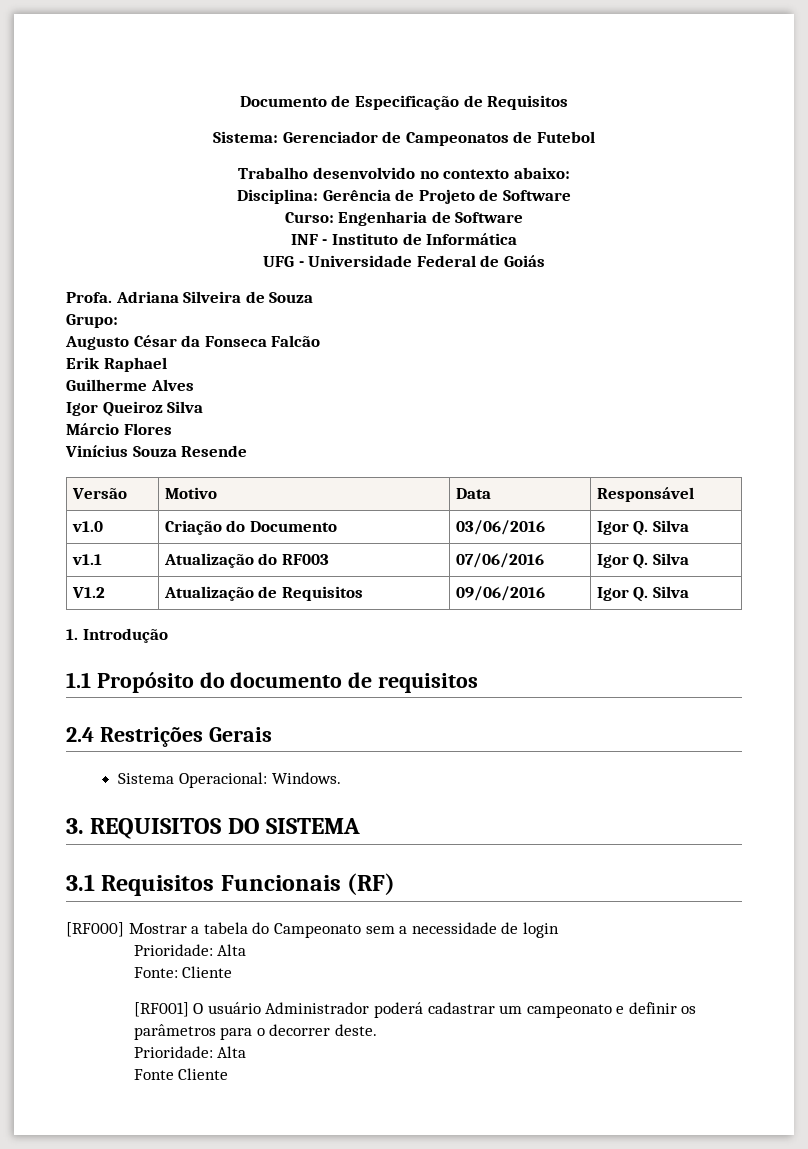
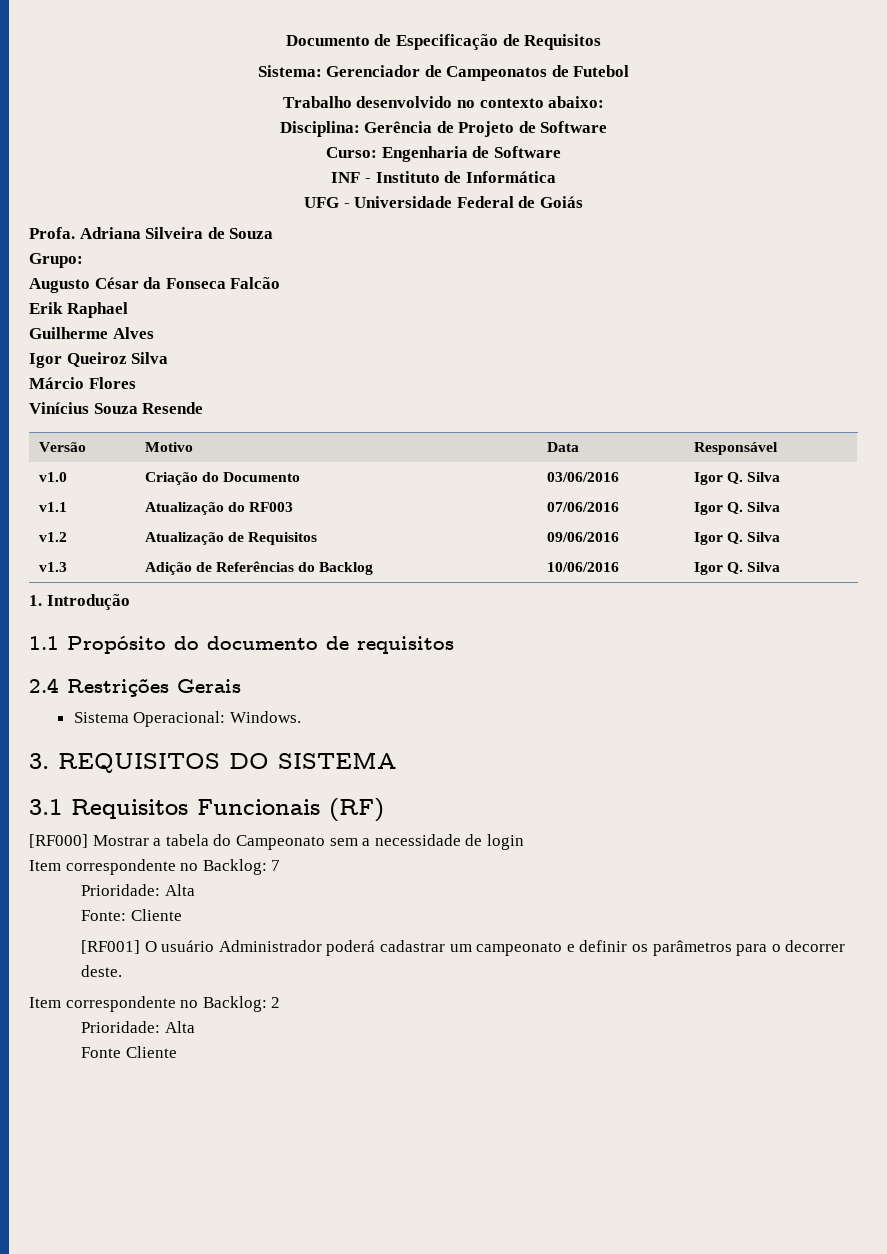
[71,587,105,598] V1.2 -> [38,532,67,542] v1.2
(690, 592) none -> [38,562,67,572] [144,561,374,575] [546,562,619,572] [693,562,781,575] // v1.3 | Adição de Referências do Backlog | 10/06/2016 | Igor Q. Silva
(559, 930) none -> [29,859,281,875] // Item correspondente no Backlog: 7
(377, 1030) none -> [29,996,281,1012] // Item correspondente no Backlog: 2

